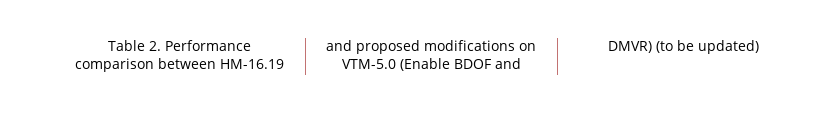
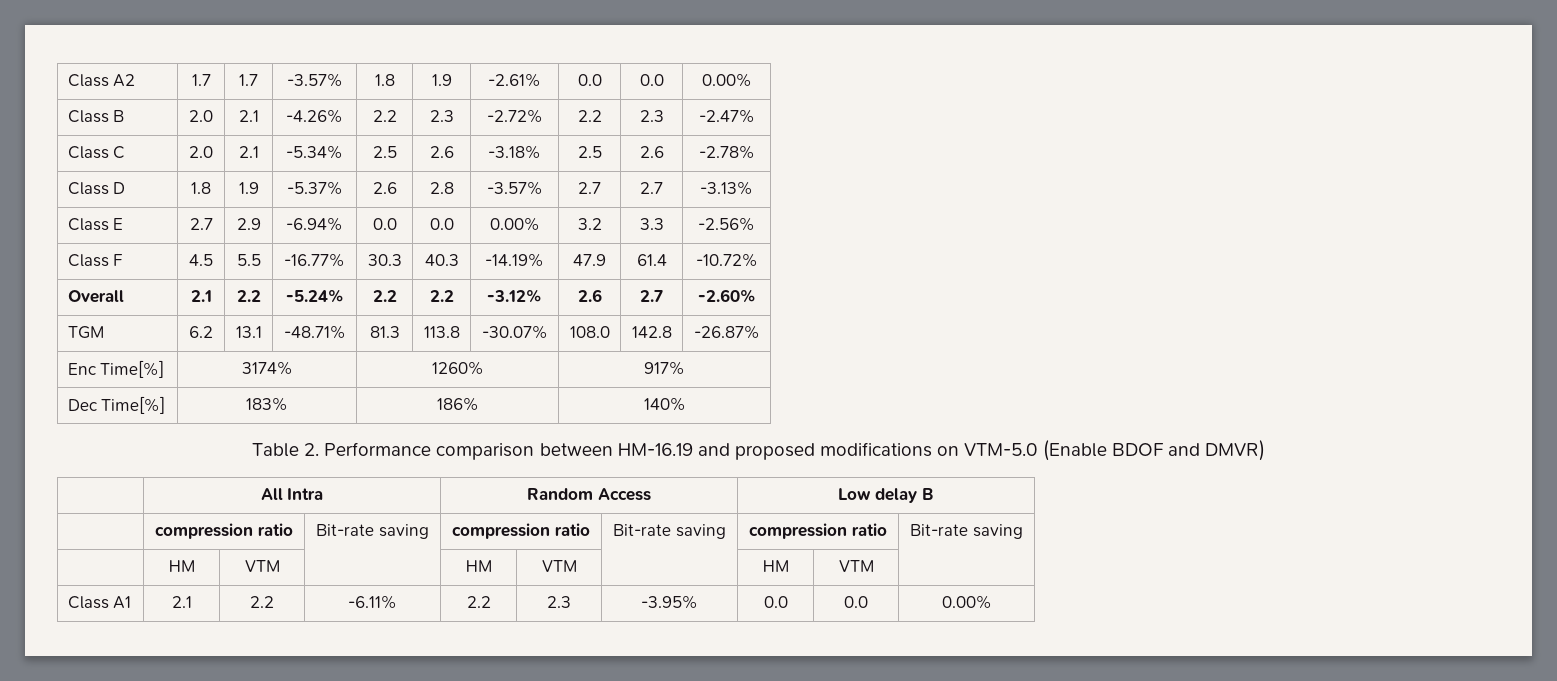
(107, 45) none -> [67,74,136,87] [191,74,211,86] [239,74,258,86] [286,73,343,87] [374,74,395,86] [431,74,452,86] [488,73,541,87] [577,74,602,86] [639,74,664,86] [701,73,752,87] [67,110,125,123] [189,110,213,122] [238,110,259,122] [286,109,343,123] [372,110,397,122] [429,110,454,122] [486,109,543,123] [577,110,602,122] [639,110,664,122] [698,109,755,123] [67,146,126,159] [189,146,213,158] [238,146,259,158] [286,145,343,159] [372,146,397,158] [429,146,454,158] [488,145,541,159] [577,146,602,158] [639,146,664,158] [698,145,755,159] [67,182,126,195] [191,182,211,194] [238,182,259,194] [286,181,343,195] [372,182,397,194] [429,182,454,194] [486,181,543,195] [578,182,601,194] [640,182,663,194] [700,181,753,195] [67,218,124,231] [189,218,213,230] [236,218,261,230] [286,217,343,231] [372,218,397,230] [429,218,454,230] [489,217,540,231] [577,218,602,230] [639,218,664,230] [698,217,755,231] [67,254,123,267] [189,254,213,266] [236,254,261,266] [284,253,345,267] [367,254,402,266] [424,254,459,266] [485,253,544,267] [573,254,606,266] [636,254,667,266] [695,253,758,267] [67,290,124,303] [190,290,212,302] [236,290,261,302] [285,289,344,303] [372,290,397,302] [429,290,454,302] [487,289,542,303] [577,289,602,302] [640,290,663,302] [697,289,756,303] [67,326,104,339] [189,326,213,338] [235,326,262,338] [283,325,346,339] [369,326,400,338] [423,326,460,338] [481,325,548,339] [569,326,610,338] [631,326,672,338] [693,325,760,339] [67,360,165,378] [241,361,293,375] [431,361,484,375] [644,361,685,375] [67,396,166,414] [246,397,288,411] [436,397,479,411] [643,397,686,411] Class A2 | 1.7 | 1.7 | -3.57% | 1.8 | 1.9 | -2.61% | 0.0 | 0.0 | 0.00% // Class B | 2.0 | 2.1 | -4.26% | 2.2 | 2.3 | -2.72% | 2.2 | 2.3 | -2.47% // Class C | 2.0 | 2.1 | -5.34% | 2.5 | 2.6 | -3.18% | 2.5 | 2.6 | -2.78% // Class D | 1.8 | 1.9 | -5.37% | 2.6 | 2.8 | -3.57% | 2.7 | 2.7 | -3.13% // Class E | 2.7 | 2.9 | -6.94% | 0.0 | 0.0 | 0.00% | 3.2 | 3.3 | -2.56% // Class F | 4.5 | 5.5 | -16.77% | 30.3 | 40.3 | -14.19% | 47.9 | 61.4 | -10.72% // Overall | 2.1 | 2.2 | -5.24% | 2.2 | 2.2 | -3.12% | 2.6 | 2.7 | -2.60% // TGM | 6.2 | 13.1 | -48.71% | 81.3 | 113.8 | -30.07% | 108.0 | 142.8 | -26.87% // Enc Time[%] | 3174% | 1260% | 917% // Dec Time[%] | 183% | 186% | 140% //
[655,40,759,54] (to be updated) -> [260,488,324,500] [527,488,651,501] [838,488,934,503] [155,523,293,539] [316,524,429,539] [452,523,590,539] [613,524,726,539] [749,523,887,539] [910,524,1023,539] [168,560,195,572] [244,560,280,572] [465,560,492,572] [541,560,577,572] [762,560,789,572] [838,560,874,572] [67,596,132,609] [171,596,192,608] [250,596,274,608] [348,595,397,609] [466,596,491,608] [547,596,571,608] [641,595,698,609] [763,596,788,608] [844,596,868,608] [941,595,992,609] // | All Intra | Random Access | Low delay B // | compression ratio | Bit-rate saving | compression ratio | Bit-rate saving | compression ratio | Bit-rate saving // | HM | VTM | | HM | VTM | | HM | VTM | // Class A1 | 2.1 | 2.2 | -6.11% | 2.2 | 2.3 | -3.95% | 0.0 | 0.0 | 0.00%

